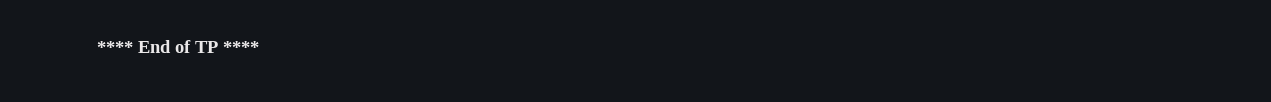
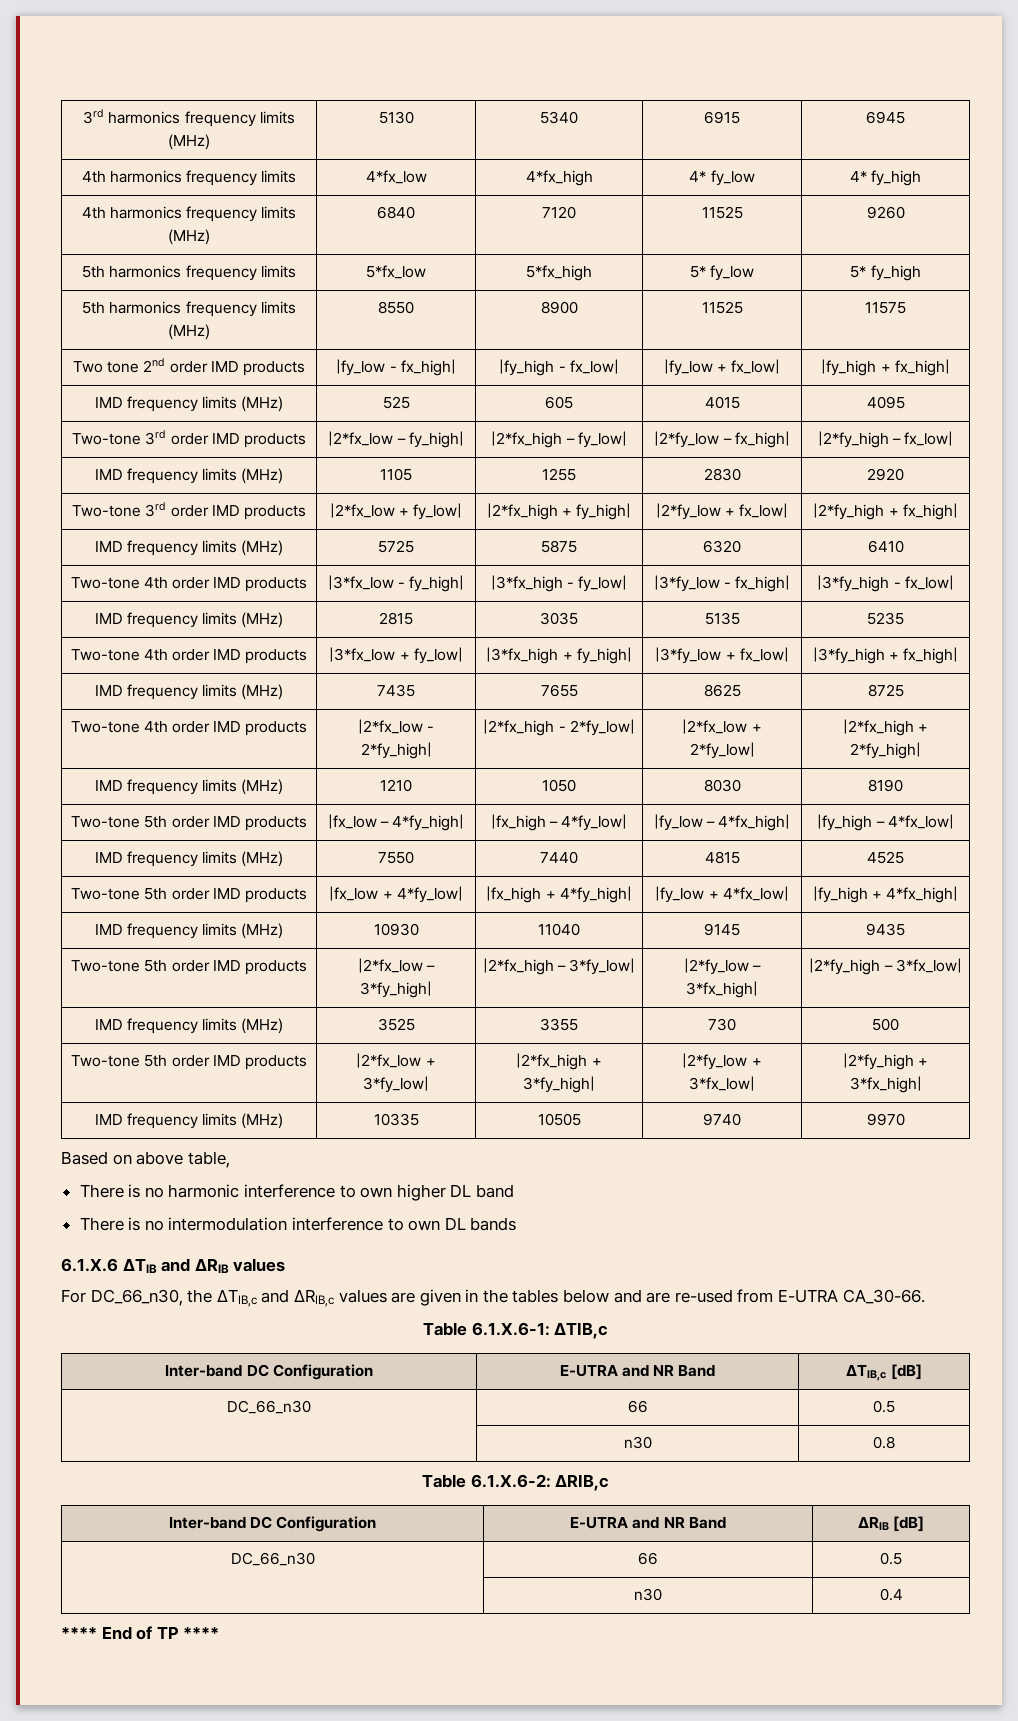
(97, 47) none -> [83,109,295,127] [168,134,210,150] [378,111,414,124] [540,111,578,124] [704,111,741,124] [866,111,906,124] [81,170,297,186] [365,170,427,184] [525,170,593,186] [689,170,755,186] [849,170,922,186] [81,206,297,222] [168,229,210,245] [377,206,415,219] [542,206,576,219] [701,206,743,219] [866,206,905,219] [82,265,296,281] [366,265,426,279] [526,265,592,281] [689,265,755,281] [850,265,921,281] [82,301,296,317] [168,324,210,340] [378,301,414,314] [540,301,578,314] [701,301,743,314] [865,302,907,314] [73,358,305,376] [336,359,456,376] [499,359,619,376] [663,359,781,376] [821,359,950,376] [94,396,284,412] [382,396,410,409] [545,396,573,409] [704,396,740,409] [866,396,905,409] [72,430,306,448] [328,431,464,448] [491,431,627,448] [654,431,790,448] [817,431,954,448] [94,468,284,484] [380,468,412,481] [542,468,576,481] [703,468,741,481] [867,468,905,481] [72,502,306,520] [329,503,463,520] [486,503,632,520] [655,503,789,520] [813,503,958,520] [94,540,284,556] [378,540,414,553] [541,540,577,553] [703,540,742,553] [867,540,904,553] [70,577,308,592] [327,575,465,592] [490,575,628,592] [653,575,791,592] [817,575,954,592] [94,612,284,628] [379,612,413,625] [540,612,578,625] [704,612,740,625] [867,612,905,625] [70,649,308,664] [329,647,463,664] [486,647,632,664] [655,647,789,664] [812,647,959,664] [94,684,284,700] [377,684,415,697] [540,684,578,697] [703,684,741,697] [867,684,904,697] [70,721,308,736] [357,719,435,734] [360,742,432,759] [483,719,635,736] [682,719,762,734] [689,742,755,759] [842,719,929,736] [850,742,922,759] [94,779,284,795] [380,779,412,792] [542,779,576,792] [703,779,741,792] [868,779,904,792] [71,816,307,831] [327,814,465,831] [490,814,628,831] [653,814,791,831] [817,814,954,831] [94,851,284,867] [378,851,414,864] [540,851,578,864] [704,851,740,864] [867,851,905,864] [71,888,307,903] [329,886,463,903] [486,886,632,903] [655,886,789,903] [812,886,959,903] [94,923,284,939] [373,923,419,936] [538,923,580,936] [704,923,741,936] [866,923,906,936] [71,960,307,975] [357,958,436,973] [360,981,432,998] [482,958,636,975] [683,958,762,975] [686,981,759,998] [809,958,962,975] [94,1018,284,1034] [377,1018,415,1031] [540,1018,578,1031] [708,1018,737,1031] [872,1018,900,1031] [71,1055,307,1070] [356,1053,436,1068] [363,1076,429,1093] [516,1053,602,1070] [523,1076,595,1093] [682,1053,762,1070] [689,1076,756,1091] [842,1053,929,1070] [849,1076,922,1093] [94,1113,284,1129] [373,1113,419,1126] [537,1113,581,1126] [703,1113,742,1126] [866,1113,905,1126] [61,1151,230,1168] [79,1184,515,1201] [79,1217,517,1231] [61,1258,286,1273] [61,1289,925,1307] [422,1322,609,1339] [165,1364,373,1380] [559,1365,716,1377] [846,1364,922,1381] [227,1400,311,1414] [627,1400,648,1413] [873,1400,896,1413] [623,1436,652,1449] [873,1436,896,1449] [421,1474,610,1491] [168,1516,377,1532] [570,1517,726,1529] [857,1516,925,1532] [230,1552,315,1566] [638,1552,659,1565] [880,1552,903,1565] [634,1588,663,1601] [879,1588,903,1601] 3rd harmonics frequency limits (MHz) | 5130 | 5340 | 6915 | 6945 // 4th harmonics frequency limits | 4*fx_low | 4*fx_high | 4* fy_low | 4* fy_high // 4th harmonics frequency limits (MHz) | 6840 | 7120 | 11525 | 9260 // 5th harmonics frequency limits | 5*fx_low | 5*fx_high | 5* fy_low | 5* fy_high // 5th harmonics frequency limits (MHz) | 8550 | 8900 | 11525 | 11575 // Two tone 2nd order IMD products | |fy_low - fx_high| | |fy_high - fx_low| | |fy_low + fx_low| | |fy_high + fx_high| // IMD frequency limits (MHz) | 525 | 605 | 4015 | 4095 // Two-tone 3rd order IMD products | |2*fx_low – fy_high| | |2*fx_high – fy_low| | |2*fy_low – fx_high| | |2*fy_high – fx_low| // IMD frequency limits (MHz) | 1105 | 1255 | 2830 | 2920 // Two-tone 3rd order IMD products | |2*fx_low + fy_low| | |2*fx_high + fy_high| | |2*fy_low + fx_low| | |2*fy_high + fx_high| // IMD frequency limits (MHz) | 5725 | 5875 | 6320 | 6410 // Two-tone 4th order IMD products | |3*fx_low - fy_high| | |3*fx_high - fy_low| | |3*fy_low - fx_high| | |3*fy_high - fx_low| // IMD frequency limits (MHz) | 2815 | 3035 | 5135 | 5235 // Two-tone 4th order IMD products | |3*fx_low + fy_low| | |3*fx_high + fy_high| | |3*fy_low + fx_low| | |3*fy_high + fx_high| // IMD frequency limits (MHz) | 7435 | 7655 | 8625 | 8725 // Two-tone 4th order IMD products | |2*fx_low - 2*fy_high| | |2*fx_high - 2*fy_low| | |2*fx_low + 2*fy_low| | |2*fx_high + 2*fy_high| // IMD frequency limits (MHz) | 1210 | 1050 | 8030 | 8190 // Two-tone 5th order IMD products | |fx_low – 4*fy_high| | |fx_high – 4*fy_low| | |fy_low – 4*fx_high| | |fy_high – 4*fx_low| // IMD frequency limits (MHz) | 7550 | 7440 | 4815 | 4525 // Two-tone 5th order IMD products | |fx_low + 4*fy_low| | |fx_high + 4*fy_high| | |fy_low + 4*fx_low| | |fy_high + 4*fx_high| // IMD frequency limits (MHz) | 10930 | 11040 | 9145 | 9435 // Two-tone 5th order IMD products | |2*fx_low – 3*fy_high| | |2*fx_high – 3*fy_low| | |2*fy_low – 3*fx_high| | |2*fy_high – 3*fx_low| // IMD frequency limits (MHz) | 3525 | 3355 | 730 | 500 // Two-tone 5th order IMD products | |2*fx_low + 3*fy_low| | |2*fx_high + 3*fy_high| | |2*fy_low + 3*fx_low| | |2*fy_high + 3*fx_high| // IMD frequency limits (MHz) | 10335 | 10505 | 9740 | 9970 // Based on above table, // There is no harmonic interference to own higher DL band // There is no intermodulation interference to own DL bands // 6.1.X.6 ∆TIB and ∆RIB values // For DC_66_n30, the ΔTIB,c and ΔRIB,c values are given in the tables below and are re-used from E-UTRA CA_30-66. // Table 6.1.X.6-1: ΔTIB,c // Inter-band DC Configuration | E-UTRA and NR Band | ΔTIB,c [dB] // DC_66_n30 | 66 | 0.5 // | n30 | 0.8 // Table 6.1.X.6-2: ΔRIB,c // Inter-band DC Configuration | E-UTRA and NR Band | ΔRIB [dB] // DC_66_n30 | 66 | 0.5 // | n30 | 0.4 //

